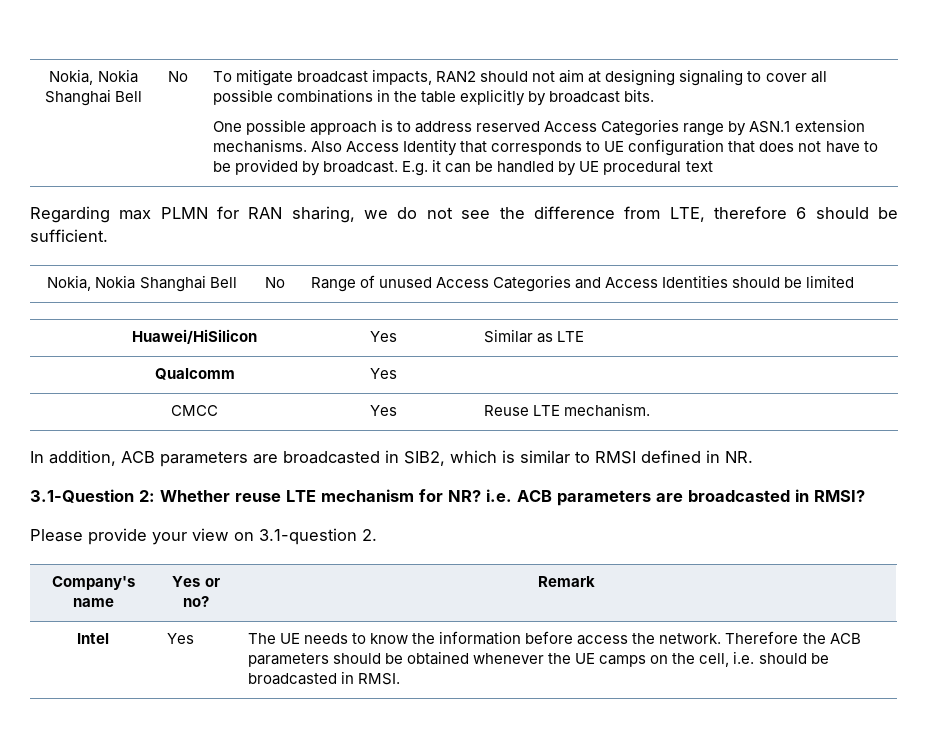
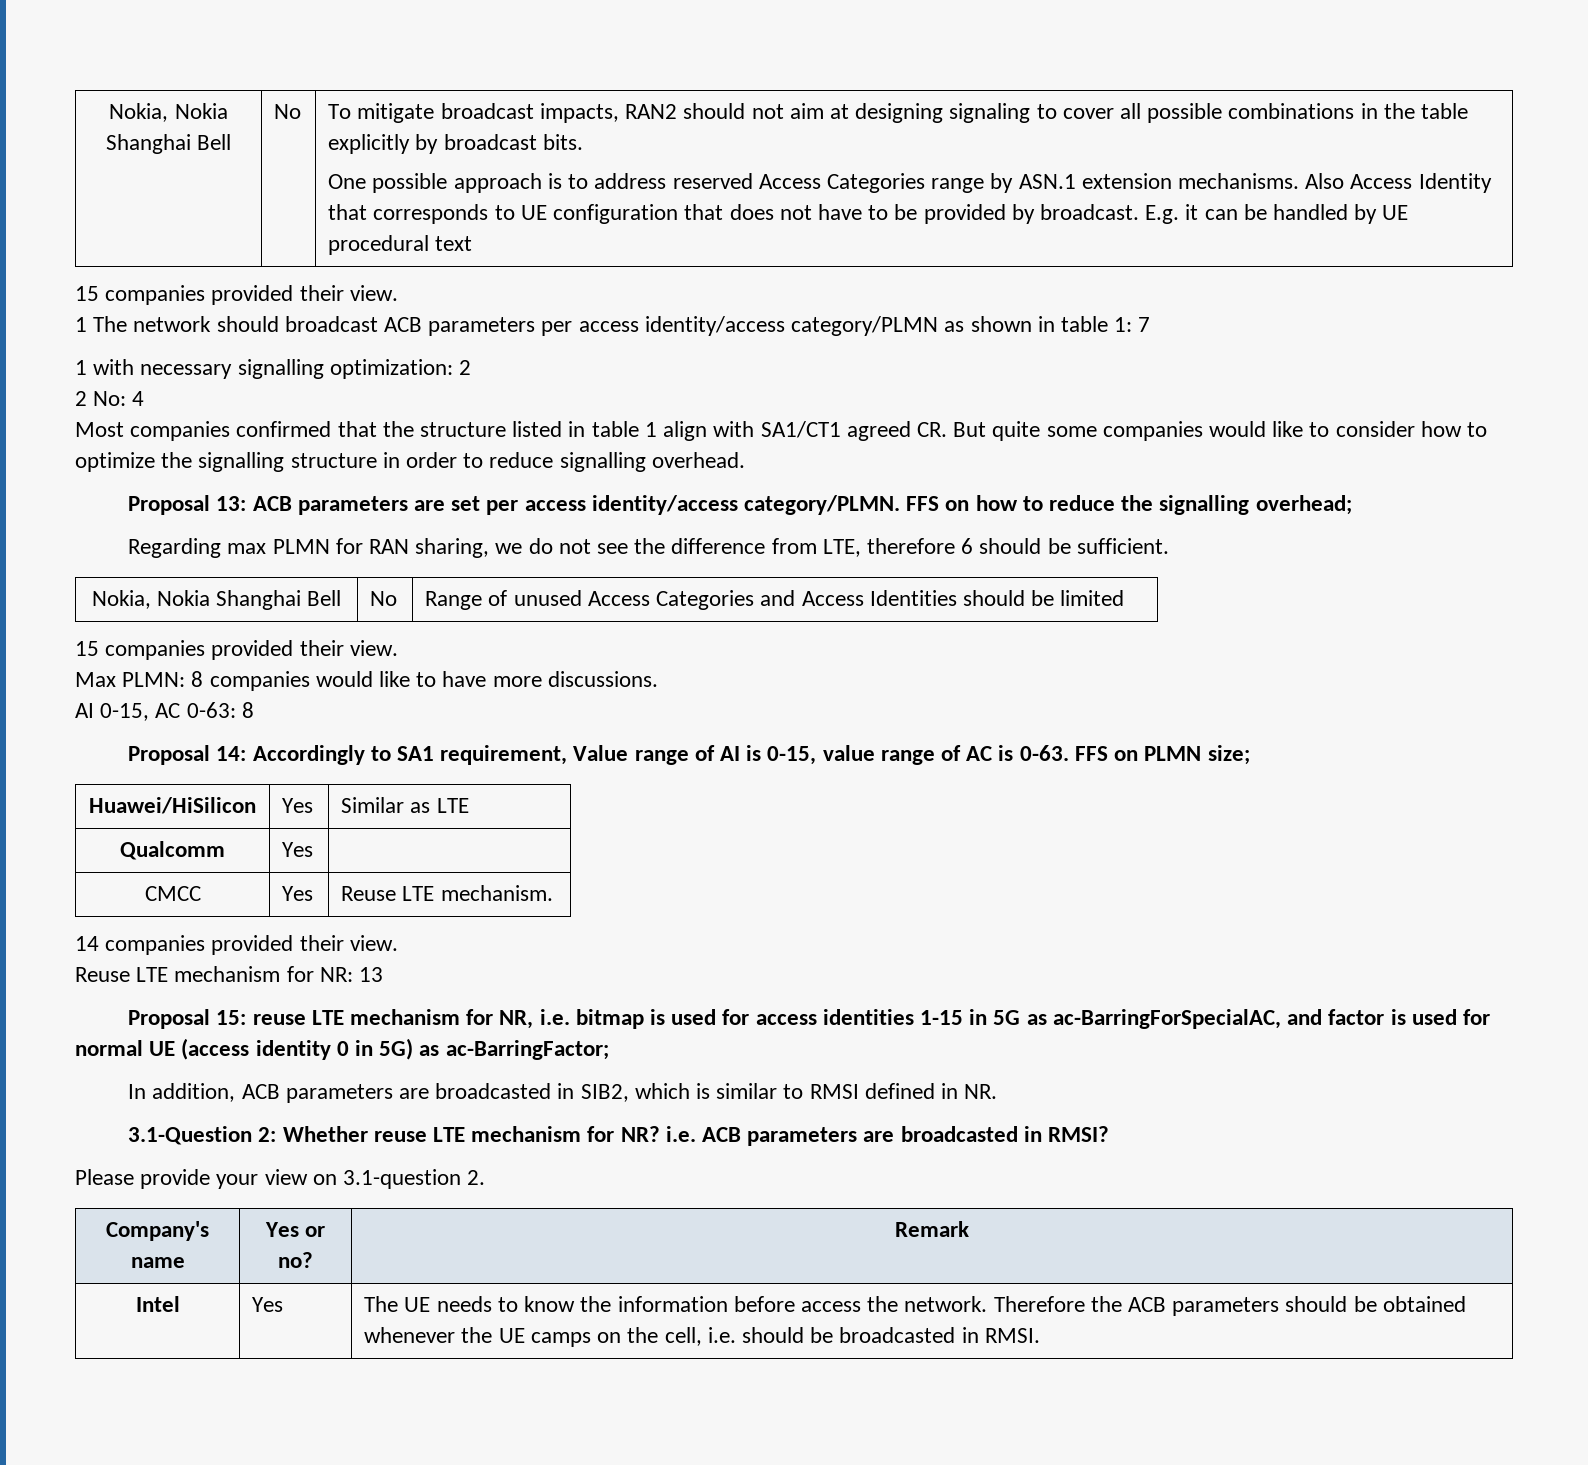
(713, 166) none -> [75,285,398,305] [75,316,1151,336] [75,359,472,379] [75,391,145,406] [75,421,1488,441] [75,452,745,472] [128,495,1352,515] // 15 companies provided their view. // 1 The network should broadcast ACB parameters per access identity/access category/PLMN as shown in table 1: 7 // 1 with necessary signalling optimization: 2 // 2 No: 4 // Most companies confirmed that the structure listed in table 1 align with SA1/CT1 agreed CR. But quite some companies would like to consider how to optimize the signalling structure in order to reduce signalling overhead. // Proposal 13: ACB parameters are set per access identity/access category/PLMN. FFS on how to reduce the signalling overhead;
(855, 281) none -> [75,640,398,660] [75,671,658,691] [75,702,254,721] [128,745,1250,765] // 15 companies provided their view. // Max PLMN: 8 companies would like to have more discussions. // AI 0-15, AC 0-63: 8 // Proposal 14: Accordingly to SA1 requirement, Value range of AI is 0-15, value range of AC is 0-63. FFS on PLMN size;
(651, 410) none -> [75,935,398,955] [75,966,384,982] [128,1009,1490,1029] [75,1038,609,1060] // 14 companies provided their view. // Reuse LTE mechanism for NR: 13 // Proposal 15: reuse LTE mechanism for NR, i.e. bitmap is used for access identities 1-15 in 5G as ac-BarringForSpecialAC, and factor is used for normal UE (access identity 0 in 5G) as ac-BarringFactor;

